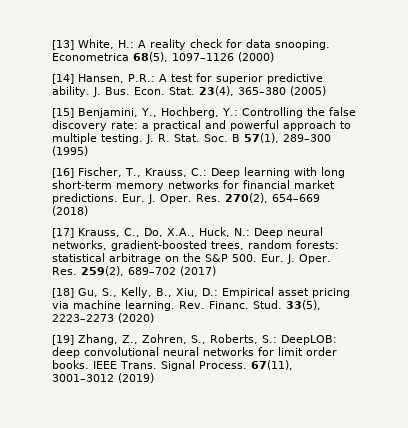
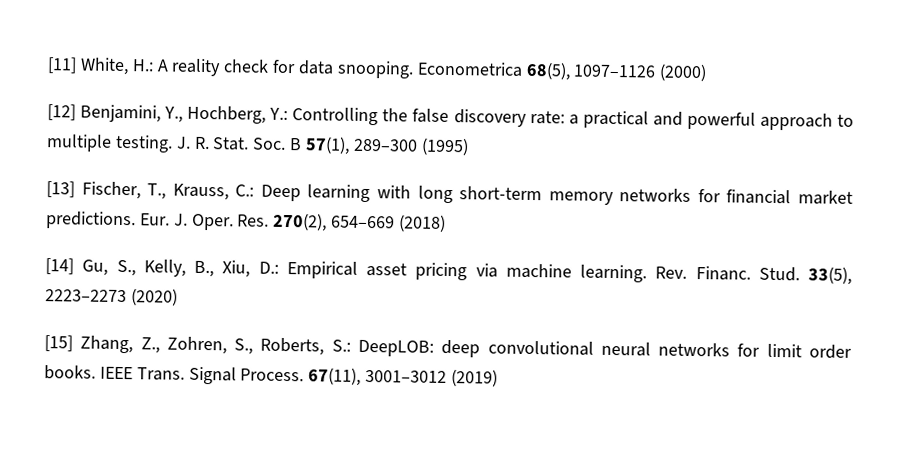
[52,40,74,50] [13] -> [47,57,77,74] [11]
[52,73,323,84] [52,86,326,97] [52,108,74,118] [14] Hansen, P.R.: A test for superior predictive ability. J. Bus. Econ. Stat. 23(4), 365–380 (2005) // [15] -> [47,104,76,121] [12]
[52,168,74,178] [16] -> [46,181,75,198] [13]
[52,227,323,238] [52,240,339,251] [52,253,331,264] [52,266,216,276] [52,288,74,298] [17] Krauss, C., Do, X.A., Huck, N.: Deep neural networks, gradient-boosted trees, random forests: statistical arbitrage on the S&P 500. Eur. J. Oper. Res. 259(2), 689–702 (2017) // [18] -> [45,258,74,275] [14]
[52,335,74,345] [19] -> [44,335,73,352] [15]

